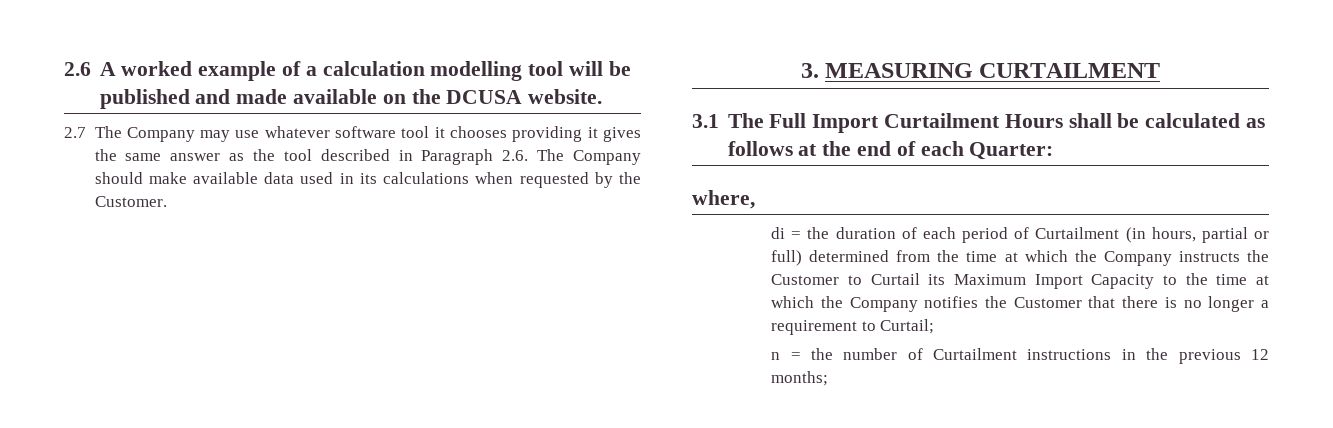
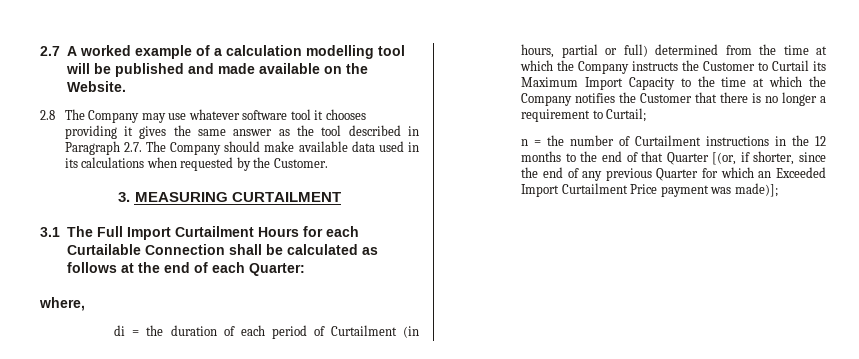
[64,62,91,76] 2.6 -> [40,46,60,56] 2.7
[446,89,603,104] [64,127,86,138] DCUSA website. // 2.7 -> [66,81,126,92] [40,110,55,120] Website. // 2.8
[502,150,529,161] 2.6. -> [123,142,142,152] 2.7.
(1063, 121) none -> [302,226,359,237] [66,244,225,255] for each Curtailable Connection
[1178,349,1269,364] [771,371,829,386] previous 12 months; -> [815,136,826,146] [521,151,826,165] [521,167,826,181] [521,183,778,197] 12 months to the end of that Quarter [(or, if shorter, since the end of any previous Quarter for which an Exceeded Import Curtailment Price payment was made)];

